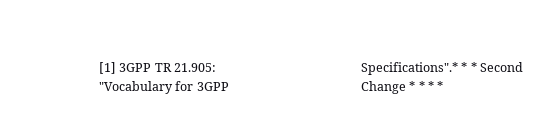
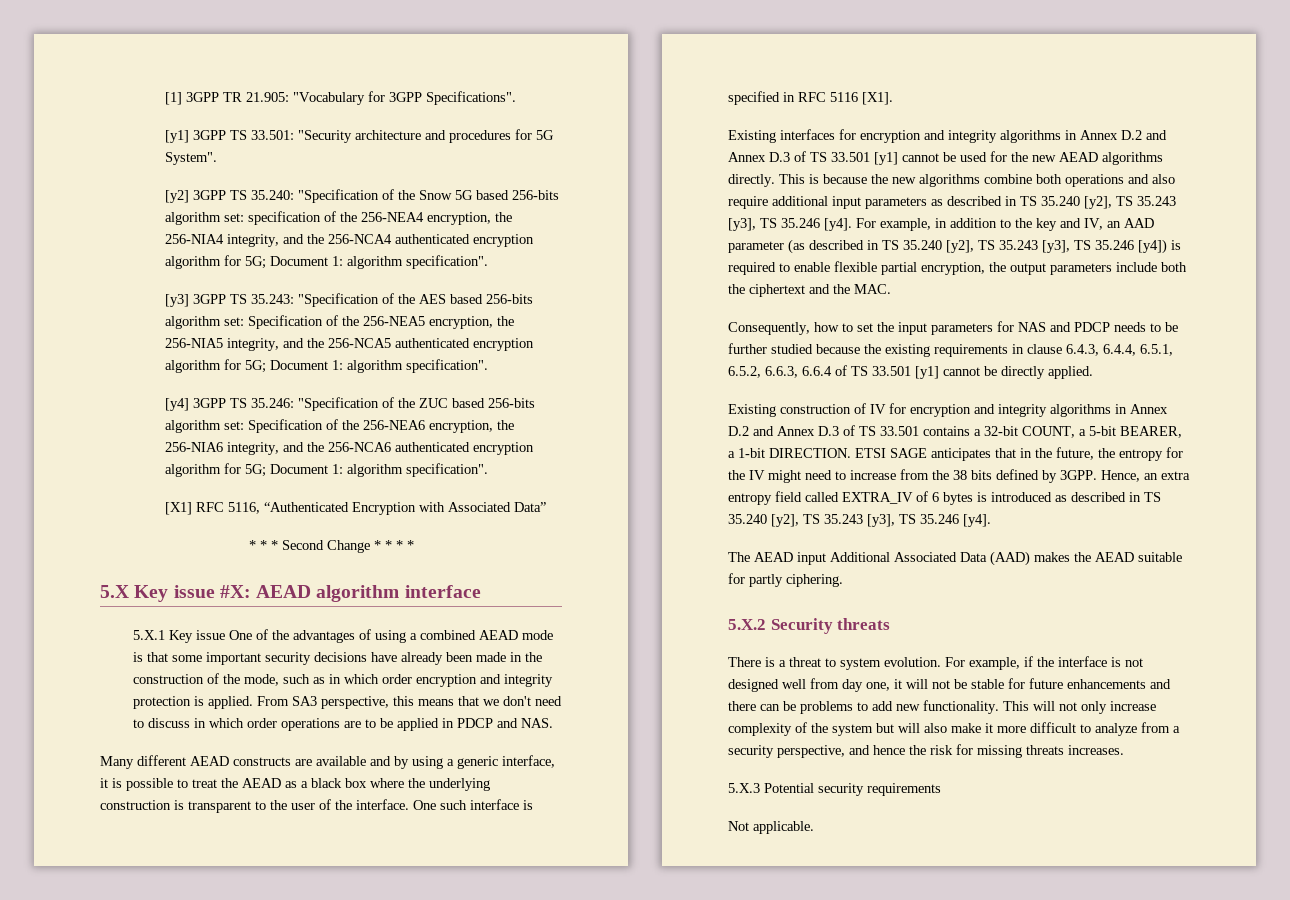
[360,62,458,75] Specifications".* -> [426,91,517,105] [165,129,555,143] [165,152,218,165] [165,189,560,203] [165,211,513,225] [165,234,535,247] [165,255,489,269] [165,293,534,307] [165,315,515,329] [165,338,535,351] [165,359,489,373] [165,397,536,411] [165,419,515,433] [165,442,535,455] [165,463,489,477] [165,502,547,515] [248,540,256,550] Specifications". // [y1] 3GPP TS 33.501: "Security architecture and procedures for 5G System". // [y2] 3GPP TS 35.240: "Specification of the Snow 5G based 256-bits algorithm set: specification of the 256-NEA4 encryption, the 256-NIA4 integrity, and the 256-NCA4 authenticated encryption algorithm for 5G; Document 1: algorithm specification". // [y3] 3GPP TS 35.243: "Specification of the AES based 256-bits algorithm set: Specification of the 256-NEA5 encryption, the 256-NIA5 integrity, and the 256-NCA5 authenticated encryption algorithm for 5G; Document 1: algorithm specification". // [y4] 3GPP TS 35.246: "Specification of the ZUC based 256-bits algorithm set: Specification of the 256-NEA6 encryption, the 256-NIA6 integrity, and the 256-NCA6 authenticated encryption algorithm for 5G; Document 1: algorithm specification". // [X1] RFC 5116, “Authenticated Encryption with Associated Data” // *
(444, 86) none -> [100,585,481,602] [132,629,553,643] [132,652,542,665] [132,673,553,687] [132,696,562,709] [132,718,553,731] [100,755,555,769] [100,778,490,791] [100,799,533,813] [728,91,893,105] [728,129,1167,143] [728,151,1163,165] [728,174,1175,187] [728,196,1176,209] [728,218,1154,231] [728,239,1181,254] [728,261,1187,275] [728,284,891,297] [728,321,1178,335] [728,343,1173,357] [728,365,1093,379] [728,403,1168,417] [728,425,1182,438] [728,447,1183,461] [728,469,1190,483] [728,491,1161,505] [728,514,991,527] [728,551,1182,566] [728,573,843,587] [728,618,891,634] [728,656,1143,670] [728,678,1171,692] [728,700,1156,714] [728,722,1180,736] [728,744,1124,758] [728,783,941,796] [728,821,814,834] // 5.X Key issue #X: AEAD algorithm interface // 5.X.1 Key issue One of the advantages of using a combined AEAD mode is that some important security decisions have already been made in the construction of the mode, such as in which order encryption and integrity protection is applied. From SA3 perspective, this means that we don't need to discuss in which order operations are to be applied in PDCP and NAS. // Many different AEAD constructs are available and by using a generic interface, it is possible to treat the AEAD as a black box where the underlying construction is transparent to the user of the interface. One such interface is specified in RFC 5116 [X1]. // Existing interfaces for encryption and integrity algorithms in Annex D.2 and Annex D.3 of TS 33.501 [y1] cannot be used for the new AEAD algorithms directly. This is because the new algorithms combine both operations and also require additional input parameters as described in TS 35.240 [y2], TS 35.243 [y3], TS 35.246 [y4]. For example, in addition to the key and IV, an AAD parameter (as described in TS 35.240 [y2], TS 35.243 [y3], TS 35.246 [y4]) is required to enable flexible partial encryption, the output parameters include both the ciphertext and the MAC. // Consequently, how to set the input parameters for NAS and PDCP needs to be further studied because the existing requirements in clause 6.4.3, 6.4.4, 6.5.1, 6.5.2, 6.6.3, 6.6.4 of TS 33.501 [y1] cannot be directly applied. // Existing construction of IV for encryption and integrity algorithms in Annex D.2 and Annex D.3 of TS 33.501 contains a 32-bit COUNT, a 5-bit BEARER, a 1-bit DIRECTION. ETSI SAGE anticipates that in the future, the entropy for the IV might need to increase from the 38 bits defined by 3GPP. Hence, an extra entropy field called EXTRA_IV of 6 bytes is introduced as described in TS 35.240 [y2], TS 35.243 [y3], TS 35.246 [y4]. // The AEAD input Additional Associated Data (AAD) makes the AEAD suitable for partly ciphering. // 5.X.2 Security threats // There is a threat to system evolution. For example, if the interface is not designed well from day one, it will not be stable for future enhancements and there can be problems to add new functionality. This will not only increase complexity of the system but will also make it more difficult to analyze from a security perspective, and hence the risk for missing threats increases. // 5.X.3 Potential security requirements // Not applicable.

